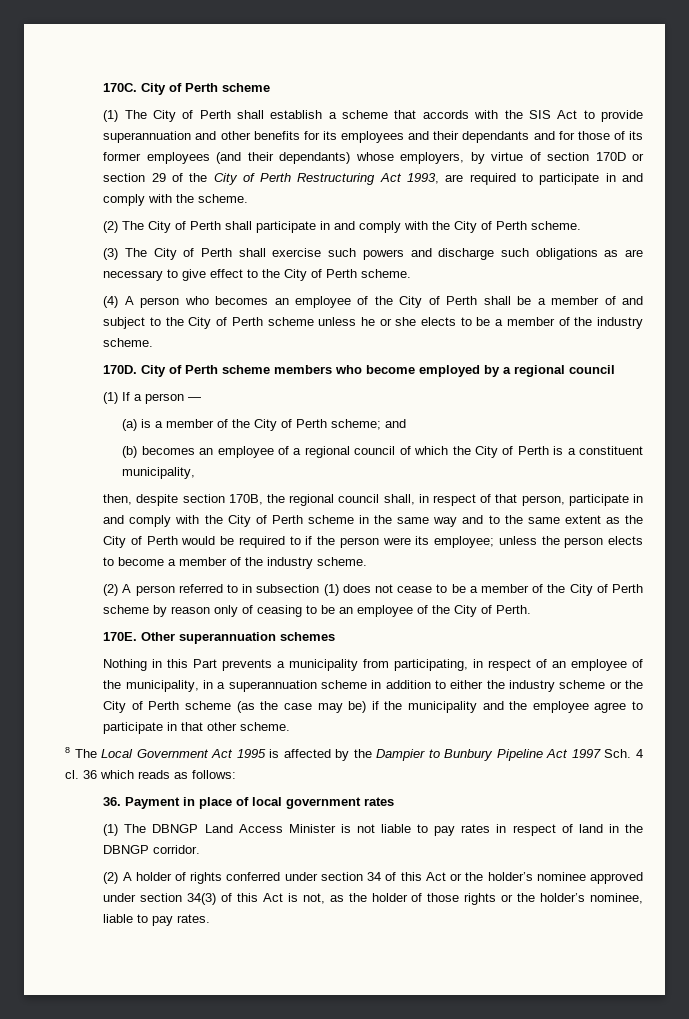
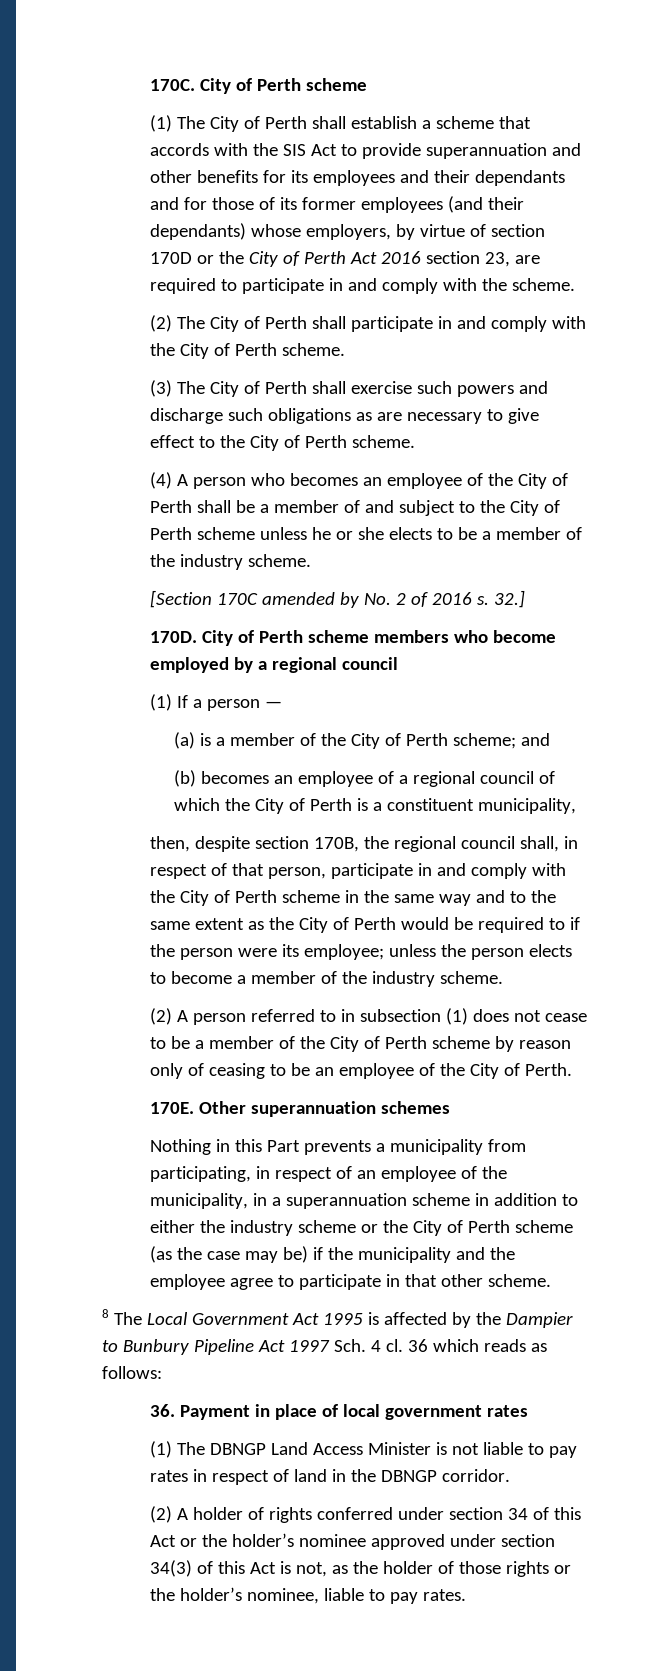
[103,173,440,185] section 29 of the City of Perth Restructuring Act 1993, -> [218,251,510,267] the City of Perth Act 2016 section 23,
(154, 342) none -> [150,590,525,608] // [Section 170C amended by No. 2 of 2016 s. 32.]

